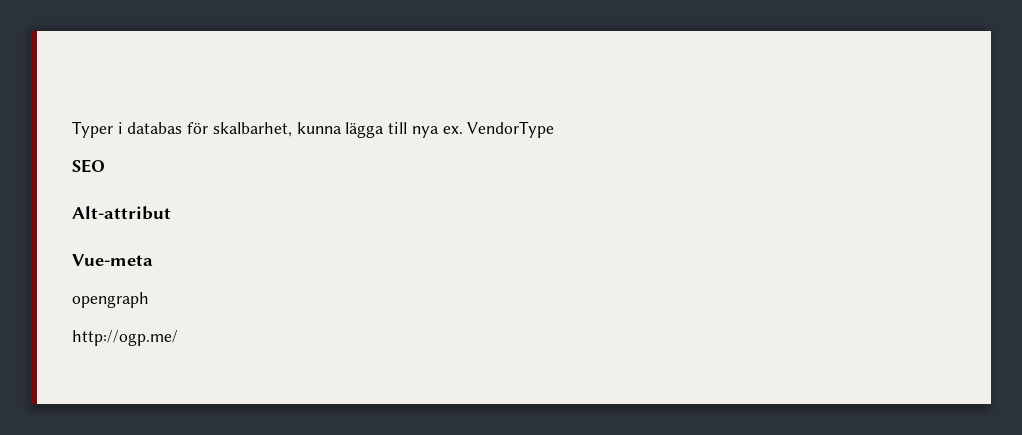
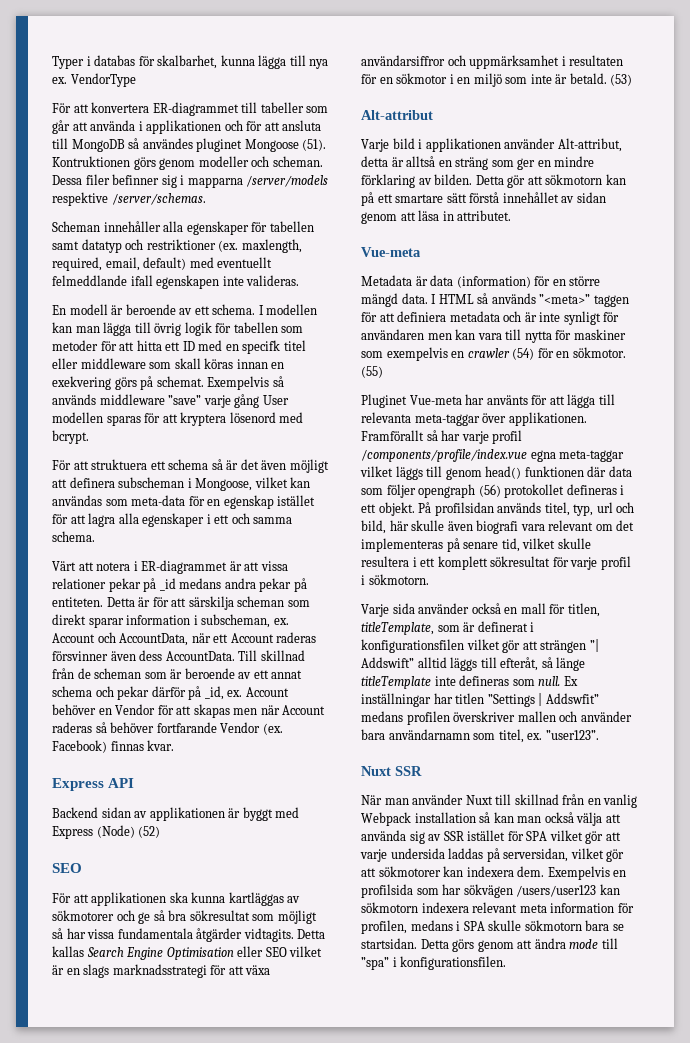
[72,159,105,173] [72,206,171,220] [72,254,153,266] [72,292,149,308] [72,330,178,346] SEO // Alt-attribut // Vue-meta // opengraph // http://ogp.me/ -> [52,102,329,116] [52,120,322,134] [52,138,327,152] [52,156,323,170] [52,174,329,188] [52,192,206,206] [52,221,314,235] [52,239,302,253] [52,257,273,271] [52,275,300,289] [52,304,318,315] [52,322,304,336] [52,340,306,354] [52,358,285,369] [52,376,284,390] [52,394,289,408] [52,412,304,426] [52,430,89,444] [52,459,329,473] [52,477,311,491] [52,495,316,509] [52,513,293,527] [52,531,95,542] [52,560,288,574] [52,578,307,592] [52,596,310,610] [52,614,289,628] [52,632,317,646] [52,650,305,661] [52,668,303,679] [52,686,289,700] [52,704,326,718] [52,722,283,735] [52,740,175,753] [52,778,135,791] [52,807,300,821] [52,825,161,839] [52,863,82,873] [52,892,301,906] [52,910,317,924] [52,928,326,942] [52,946,323,960] [52,964,271,978] [361,55,624,69] [361,73,633,87] [361,110,433,120] [361,138,622,152] [361,156,595,170] [361,174,626,188] [361,192,606,206] [361,210,512,224] [361,247,421,257] [361,275,601,288] [361,293,629,307] [361,311,620,325] [361,329,626,343] [361,347,626,361] [361,366,383,378] [361,394,615,408] [361,412,587,426] [361,430,523,444] [361,449,625,462] [360,466,632,480] [361,484,625,498] [361,502,635,516] [361,520,635,534] [361,538,591,552] [361,556,631,570] [361,574,429,585] [361,603,600,617] [361,621,535,635] [361,639,599,653] [361,657,586,671] [361,675,578,689] [361,693,599,707] [361,711,632,725] [361,729,599,743] [361,766,422,776] [361,794,638,808] [361,812,621,826] [361,830,621,844] [360,848,625,862] [361,866,627,880] [361,884,620,898] [361,902,634,913] [361,920,624,934] [361,938,618,952] [361,956,507,970] För att konvertera ER-diagrammet till tabeller som går att använda i applikationen och för att ansluta till MongoDB så användes pluginet Mongoose (51). Kontruktionen görs genom modeller och scheman. Dessa filer befinner sig i mapparna /server/models respektive /server/schemas. // Scheman innehåller alla egenskaper för tabellen samt datatyp och restriktioner (ex. maxlength, required, email, default) med eventuellt felmeddlande ifall egenskapen inte valideras. // En modell är beroende av ett schema. I modellen kan man lägga till övrig logik för tabellen som metoder för att hitta ett ID med en specifk titel eller middleware som skall köras innan en exekvering görs på schemat. Exempelvis så används middleware ”save” varje gång User modellen sparas för att kryptera lösenord med bcrypt. // För att struktuera ett schema så är det även möjligt att definera subscheman i Mongoose, vilket kan användas som meta-data för en egenskap istället för att lagra alla egenskaper i ett och samma schema. // Värt att notera i ER-diagrammet är att vissa relationer pekar på _id medans andra pekar på entiteten. Detta är för att särskilja scheman som direkt sparar information i subscheman, ex. Account och AccountData, när ett Account raderas försvinner även dess AccountData. Till skillnad från de scheman som är beroende av ett annat schema och pekar därför på _id, ex. Account behöver en Vendor för att skapas men när Account raderas så behöver fortfarande Vendor (ex. Facebook) finnas kvar. // Express API // Backend sidan av applikationen är byggt med Express (Node) (52) // SEO // För att applikationen ska kunna kartläggas av sökmotorer och ge så bra sökresultat som möjligt så har vissa fundamentala åtgärder vidtagits. Detta kallas Search Engine Optimisation eller SEO vilket är en slags marknadsstrategi för att växa användarsiffror och uppmärksamhet i resultaten för en sökmotor i en miljö som inte är betald. (53) // Alt-attribut // Varje bild i applikationen använder Alt-attribut, detta är alltså en sträng som ger en mindre förklaring av bilden. Detta gör att sökmotorn kan på ett smartare sätt förstå innehållet av sidan genom att läsa in attributet. // Vue-meta // Metadata är data (information) för en större mängd data. I HTML så används ”<meta>” taggen för att definiera metadata och är inte synligt för användaren men kan vara till nytta för maskiner som exempelvis en crawler (54) för en sökmotor. (55) // Pluginet Vue-meta har använts för att lägga till relevanta meta-taggar över applikationen. Framförallt så har varje profil /components/profile/index.vue egna meta-taggar vilket läggs till genom head() funktionen där data som följer opengraph (56) protokollet defineras i ett objekt. På profilsidan används titel, typ, url och bild, här skulle även biografi vara relevant om det implementeras på senare tid, vilket skulle resultera i ett komplett sökresultat för varje profil i sökmotorn. // Varje sida använder också en mall för titlen, titleTemplate, som är definerat i konfigurationsfilen vilket gör att strängen ”| Addswift” alltid läggs till efteråt, så länge titleTemplate inte defineras som null. Ex inställningar har titlen ”Settings | Addswfit” medans profilen överskriver mallen och använder bara användarnamn som titel, ex. ”user123”. // Nuxt SSR // När man använder Nuxt till skillnad från en vanlig Webpack installation så kan man också välja att använda sig av SSR istället för SPA vilket gör att varje undersida laddas på serversidan, vilket gör att sökmotorer kan indexera dem. Exempelvis en profilsida som har sökvägen /users/user123 kan sökmotorn indexera relevant meta information för profilen, medans i SPA skulle sökmotorn bara se startsidan. Detta görs genom att ändra mode till ”spa” i konfigurationsfilen.

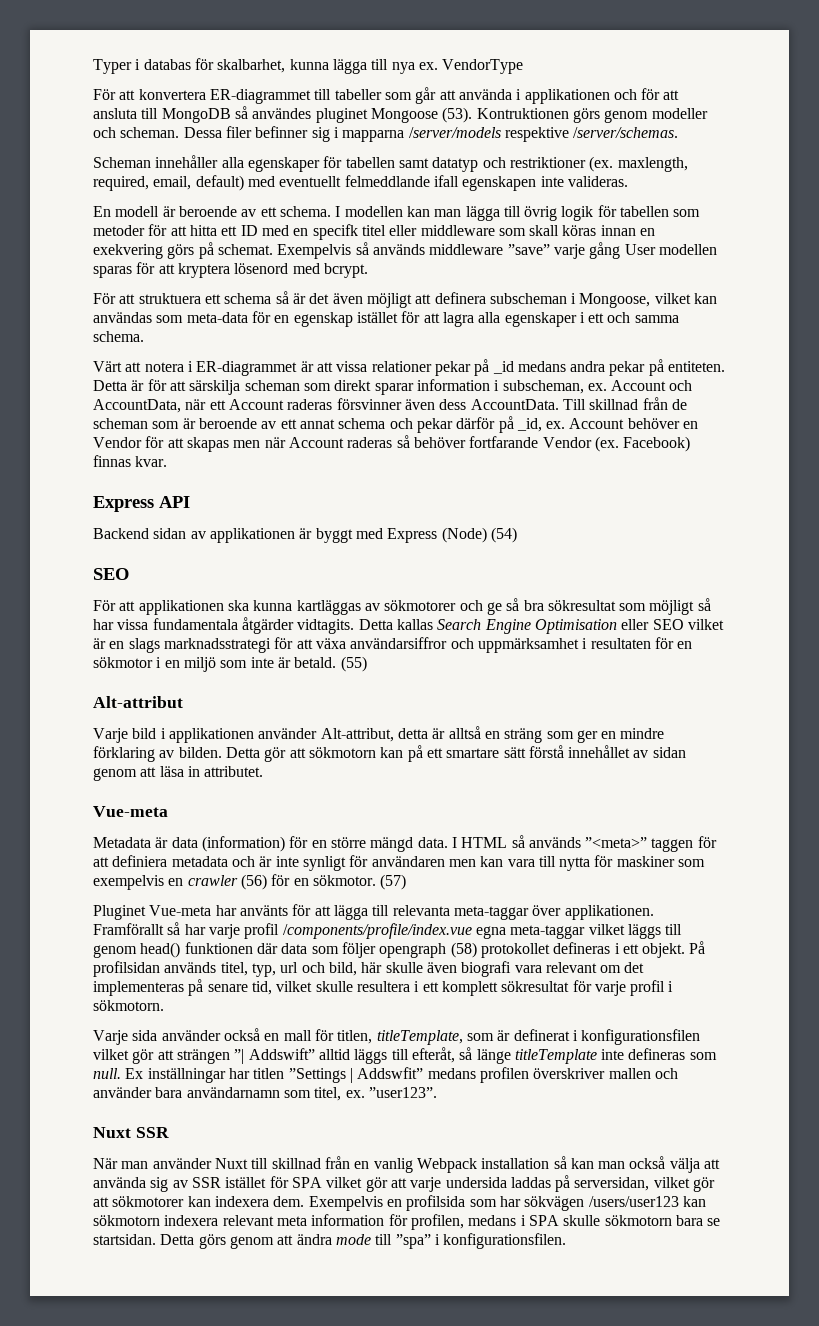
[302,139,327,151] (51). -> [442,107,473,123] (53).
[138,826,161,838] (52) -> [490,527,517,543] (54)
[610,74,633,86] (53) -> [340,656,367,672] (55)
[512,348,535,360] (54) -> [240,874,267,890] (56)
[361,366,383,378] (55) -> [380,874,407,890] (57)
[478,484,501,497] (56) -> [450,942,477,958] (58)

